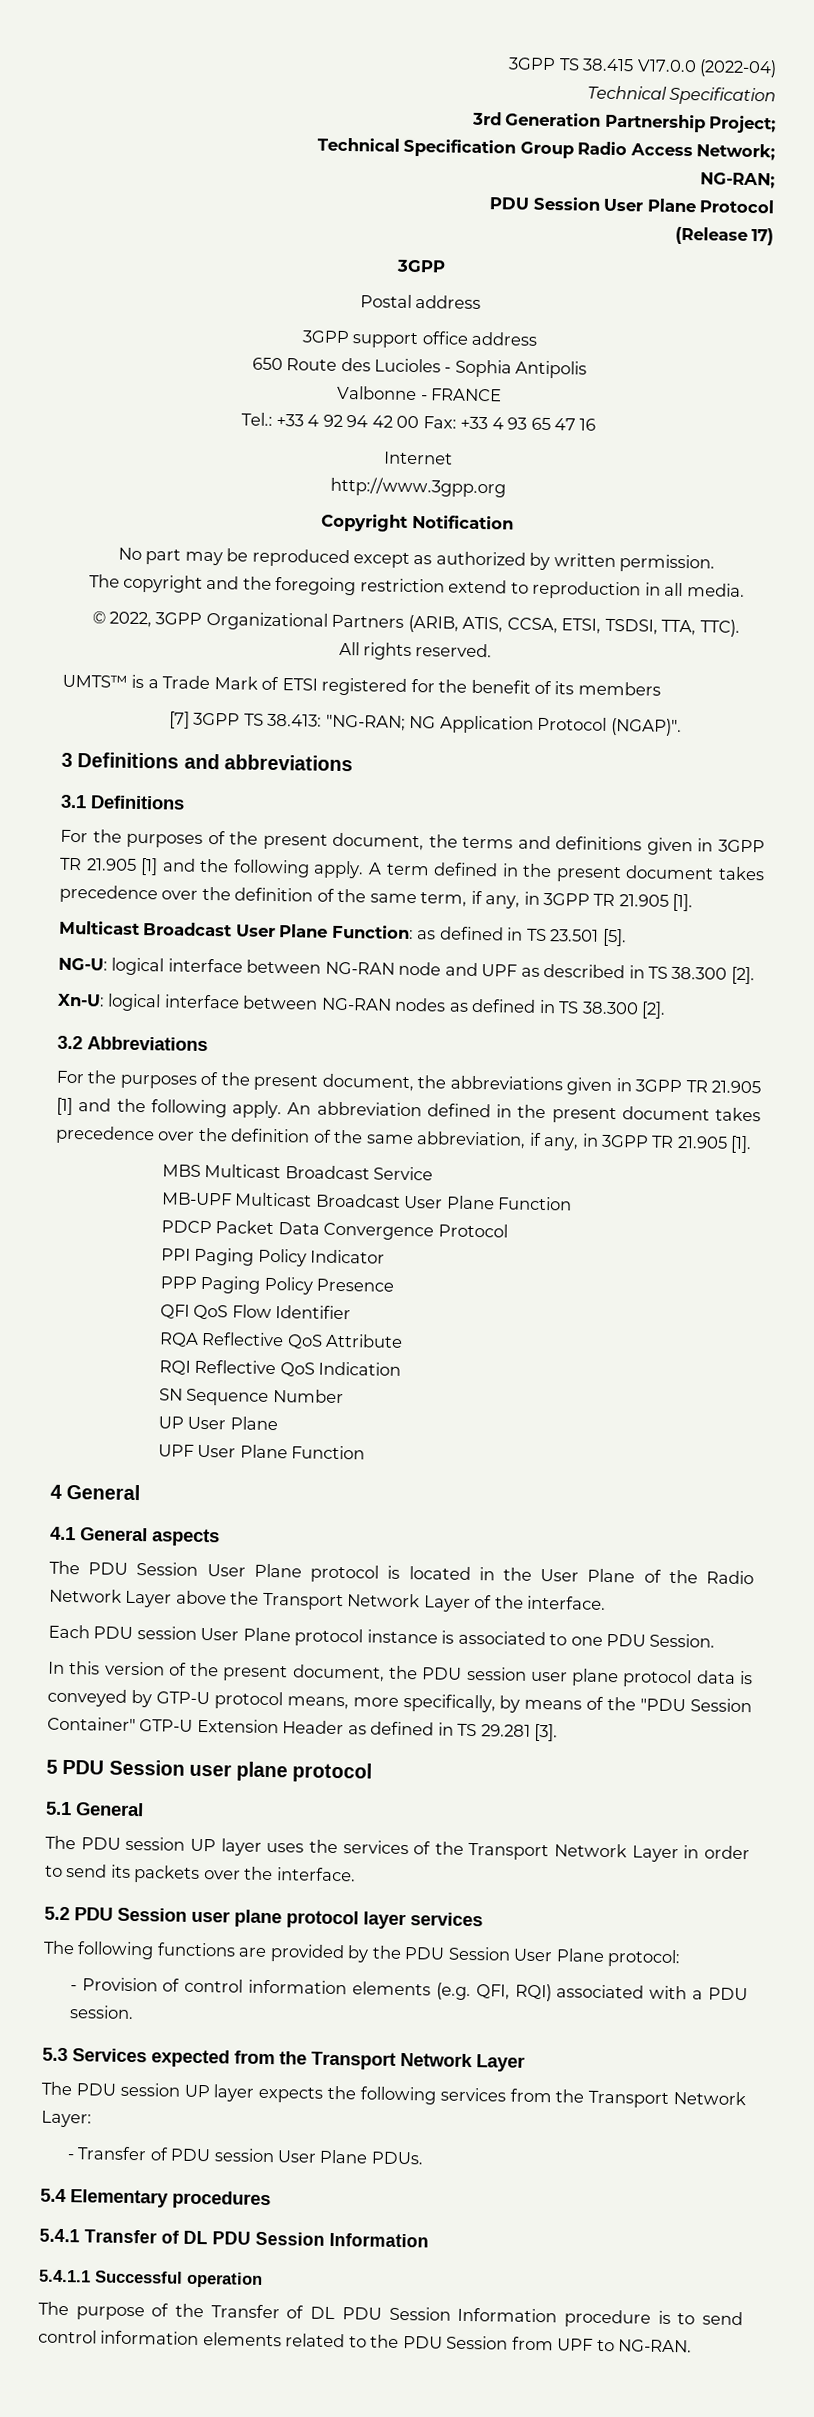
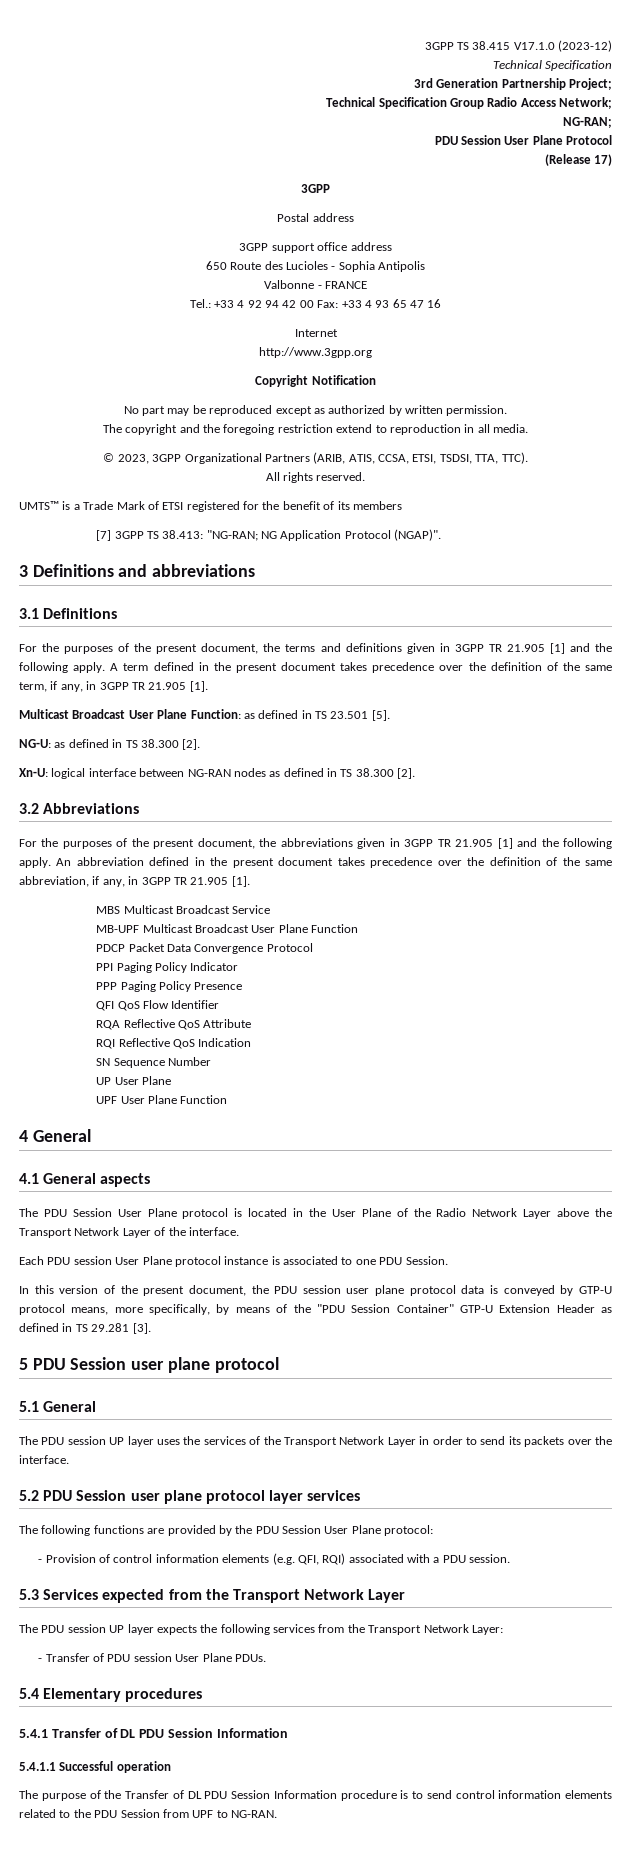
[636,59,777,78] V17.0.0 (2022-04) -> [513,40,612,52] V17.1.0 (2023-12)
[108,611,152,628] 2022, -> [117,454,149,464] 2023,
[111,957,626,979] logical interface between NG-RAN node and UPF as described -> [54,739,109,748] as defined

